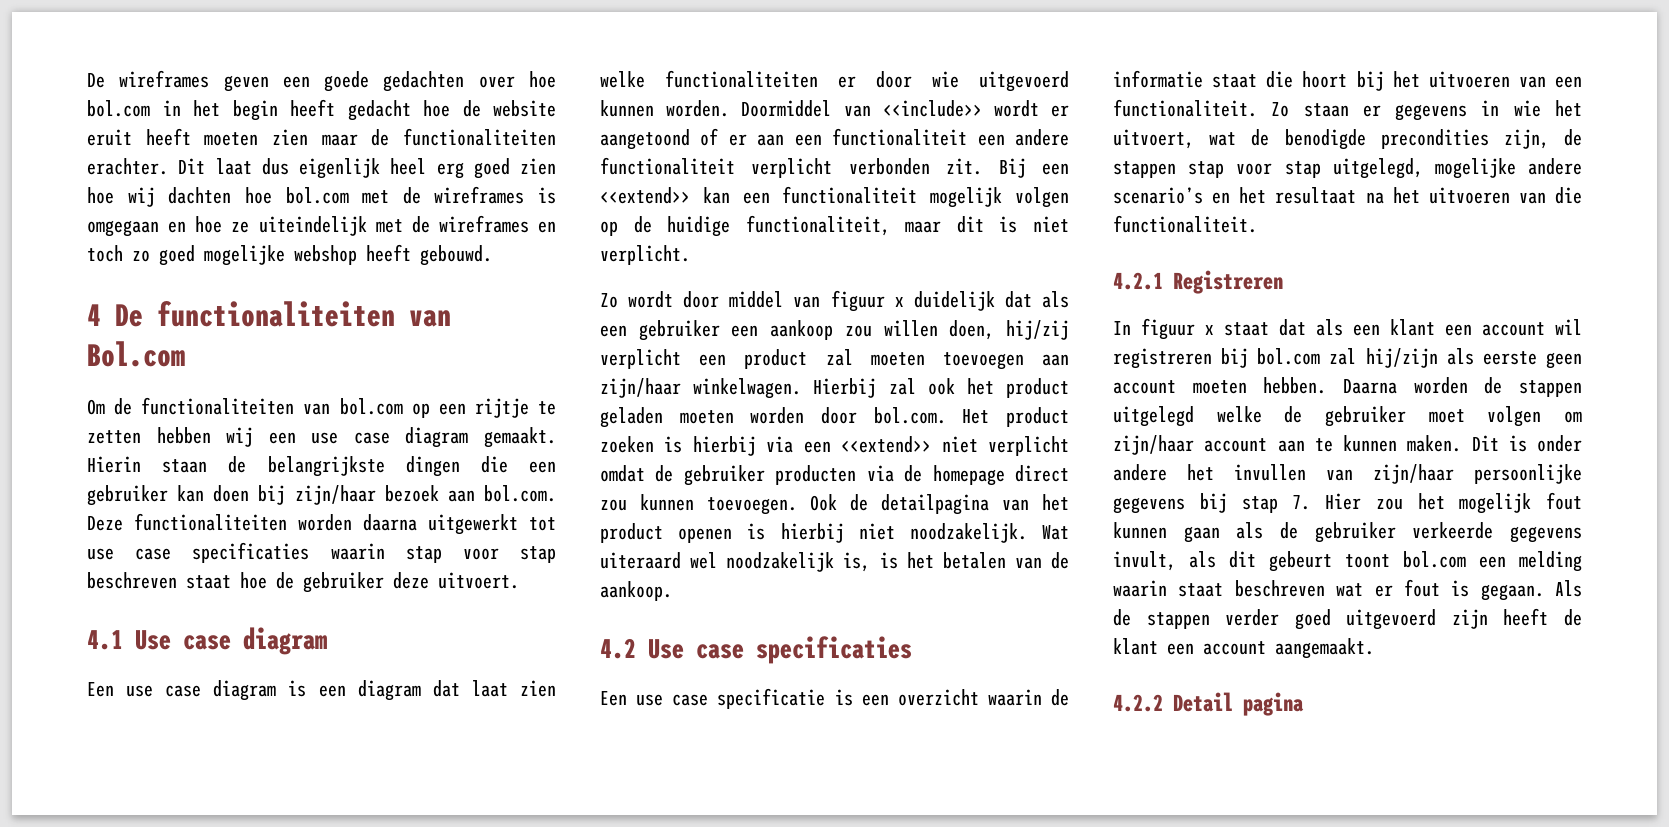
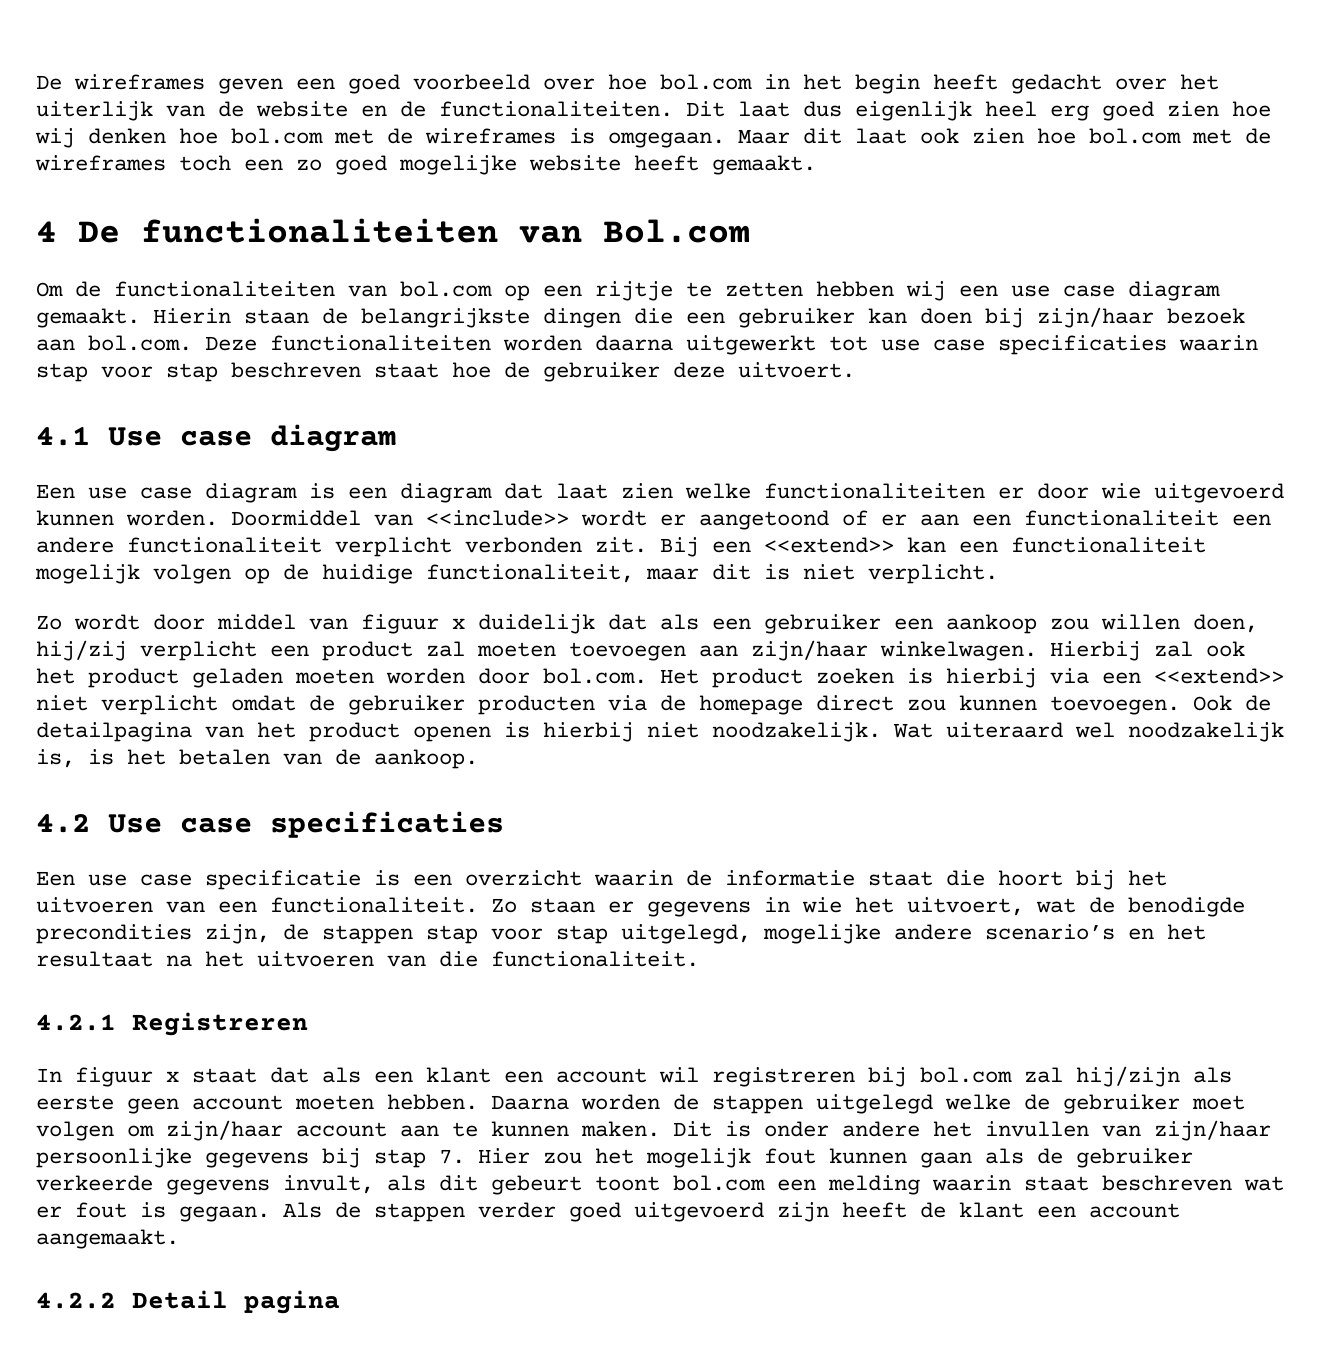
[324,71,465,92] goede gedachten -> [348,74,530,94] goed voorbeeld
[423,100,556,117] [87,128,556,146] [87,158,168,175] hoe de website eruit heeft moeten zien maar de functionaliteiten erachter. -> [1115,74,1219,90] [36,101,673,121] over het uiterlijk van de website en de functionaliteiten.
[168,187,232,204] dachten -> [88,128,166,144] denken
[87,215,556,237] [87,245,123,262] omgegaan en hoe ze uiteindelijk met de wireframes en toch -> [608,128,1271,148] [35,155,283,171] omgegaan. Maar dit laat ook zien hoe bol.com met de wireframes toch een
[294,244,492,266] webshop heeft gebouwd. -> [529,155,816,175] website heeft gemaakt.

